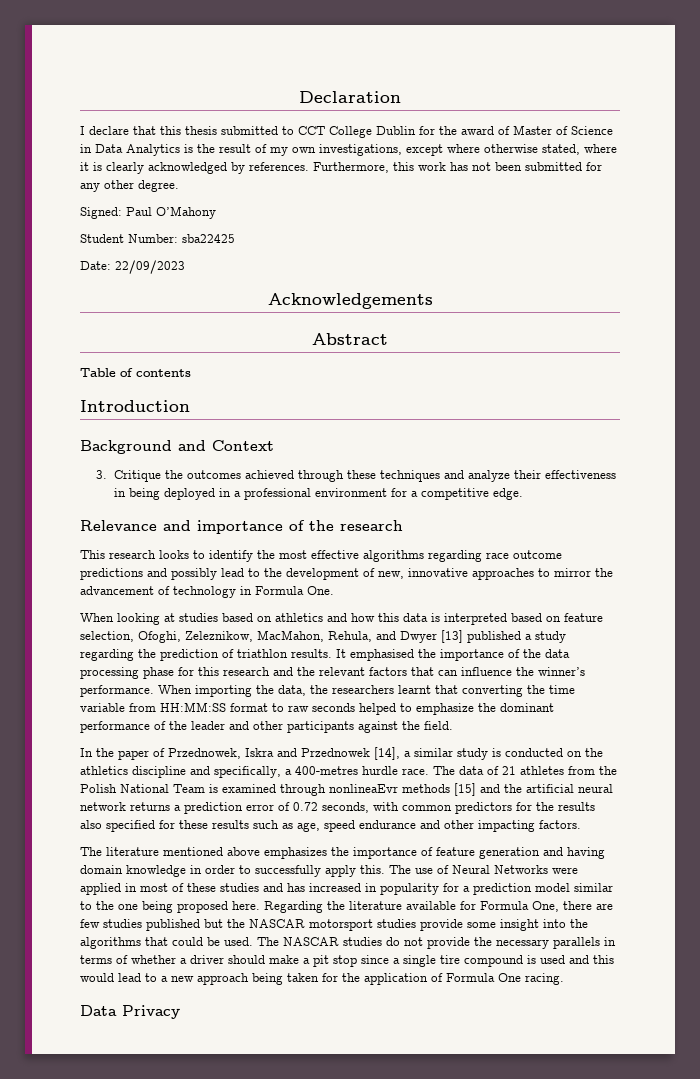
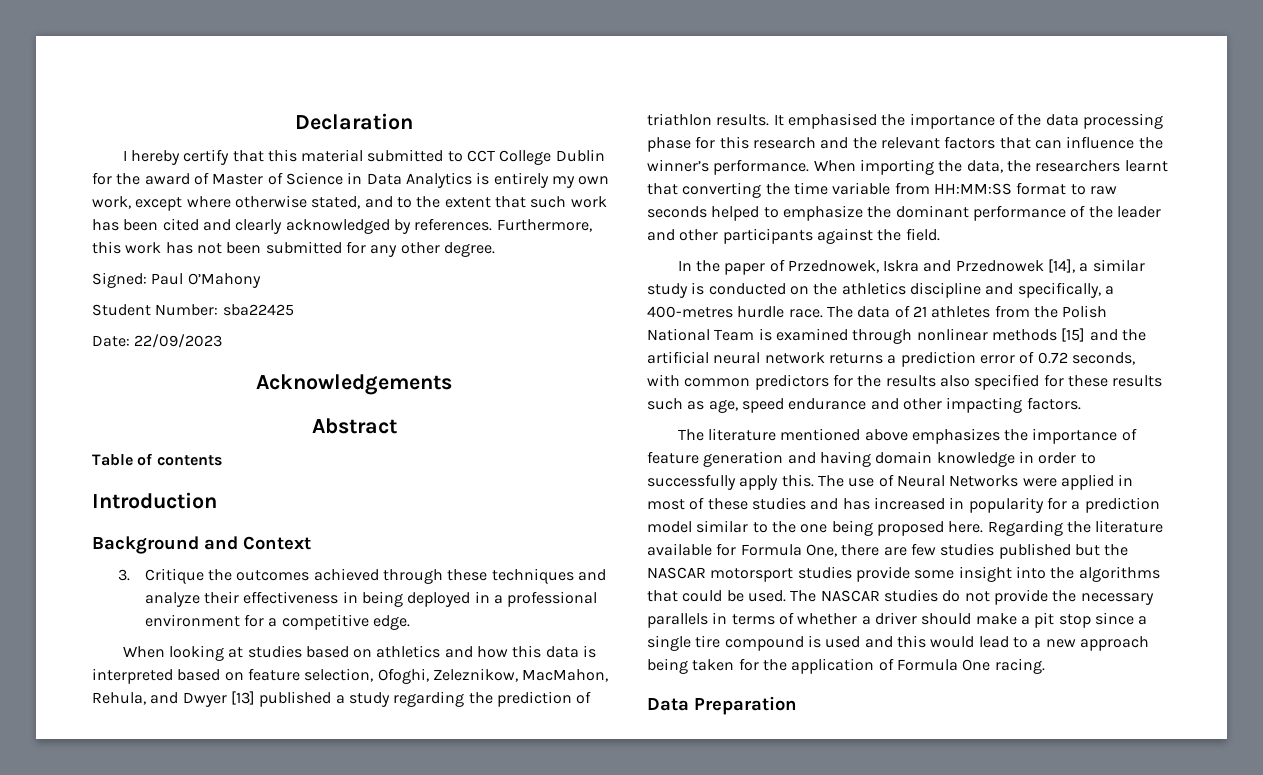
[89,126,129,135] declare -> [130,149,230,165] hereby certify
[185,126,217,135] thesis -> [301,149,364,162] material
[197,144,267,153] the result of -> [493,172,549,188] entirely
[319,144,402,156] investigations, -> [92,196,131,209] work,
[584,144,617,153] [80,162,102,171] where it is -> [364,196,607,208] [92,218,231,231] and to the extent that such work has been cited and
[80,520,403,534] [80,550,562,562] [80,568,613,580] [80,586,334,598] // Relevance and importance of the research // This research looks to identify the most effective algorithms regarding race outcome predictions and possibly lead to the development of new, innovative approaches to mirror the advancement of technology in Formula One. -> (411, 622) none
[329,784,398,793] nonlineaEvr -> [916,328,988,341] nonlinear
[122,1005,180,1019] Privacy -> [694,696,797,715] Preparation

